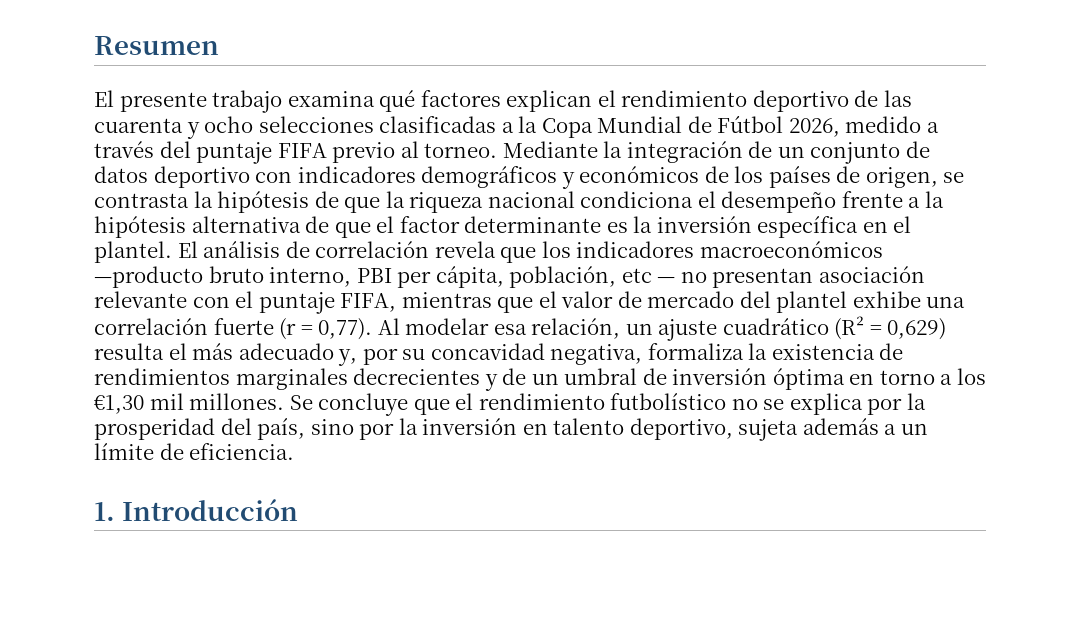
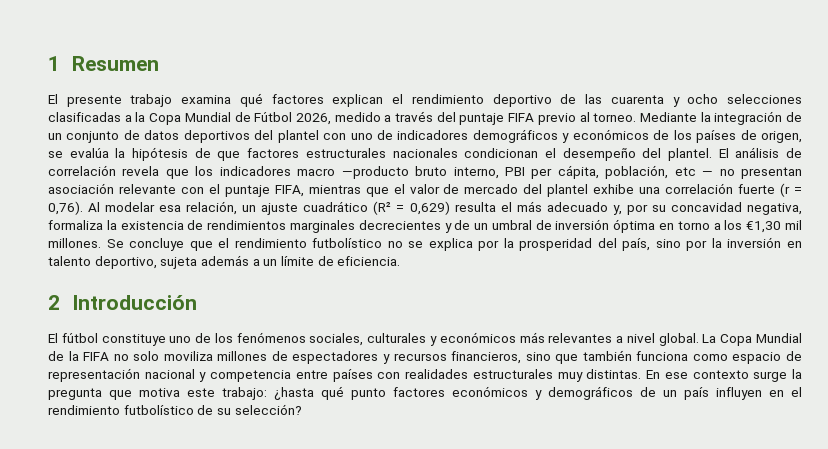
(94, 45) none -> [48,56,60,71] 1
[153,166,293,188] deportivo con -> [183,130,394,143] deportivos del plantel con uno de
[94,193,189,208] contrasta -> [69,148,109,158] evalúa
[385,191,944,213] [94,216,912,238] la riqueza nacional condiciona el desempeño frente a la hipótesis alternativa de que el factor determinante es la inversión específica en el -> [247,148,662,161] factores estructurales nacionales condicionan el desempeño del
[699,241,883,258] macroeconómicos -> [297,168,336,176] macro
[318,318,373,340] 0,77). -> [48,201,83,215] 0,76).
[94,502,115,521] 1. -> [48,295,60,310] 2
(299, 510) none -> [48,332,803,346] [48,350,802,364] [48,368,803,382] [48,386,802,400] [48,404,302,415] // El fútbol constituye uno de los fenómenos sociales, culturales y económicos más relevantes a nivel global. La Copa Mundial de la FIFA no solo moviliza millones de espectadores y recursos financieros, sino que también funciona como espacio de representación nacional y competencia entre países con realidades estructurales muy distintas. En ese contexto surge la pregunta que motiva este trabajo: ¿hasta qué punto factores económicos y demográficos de un país influyen en el rendimiento futbolístico de su selección?

